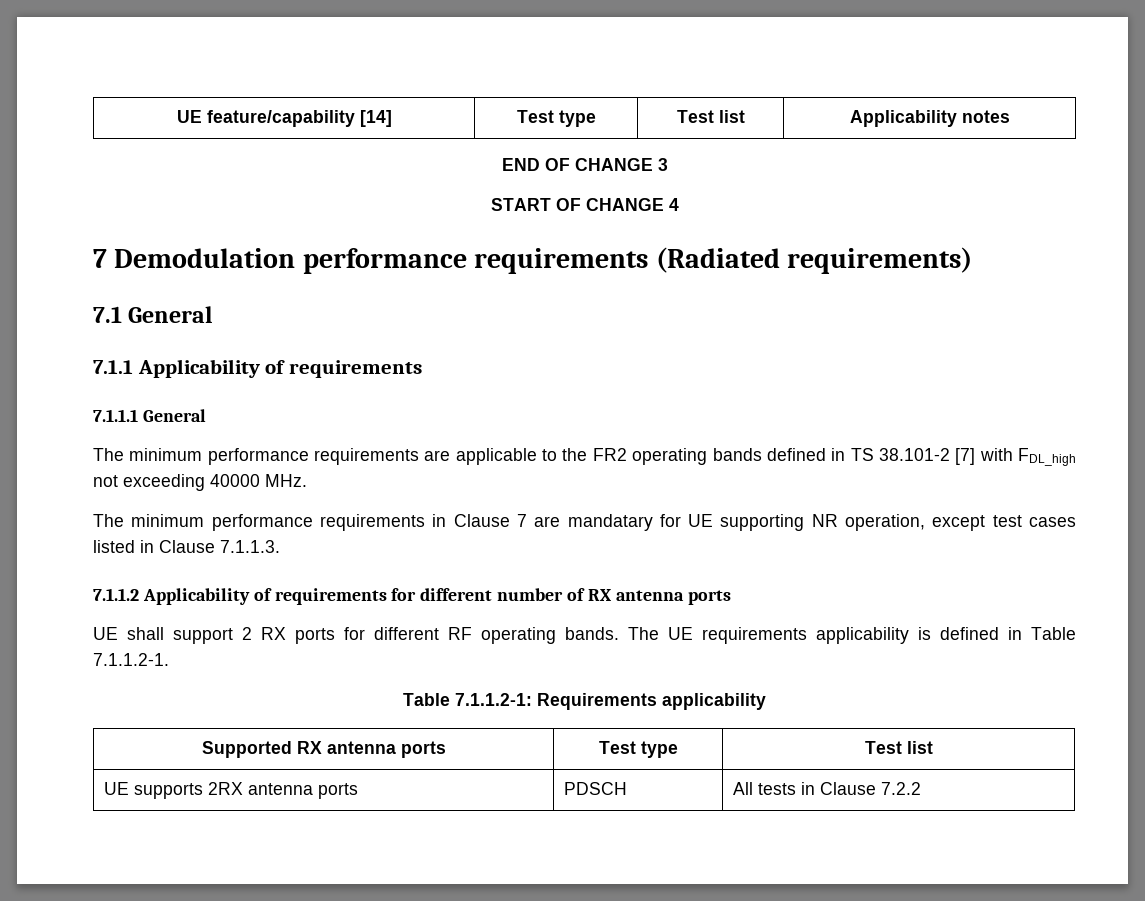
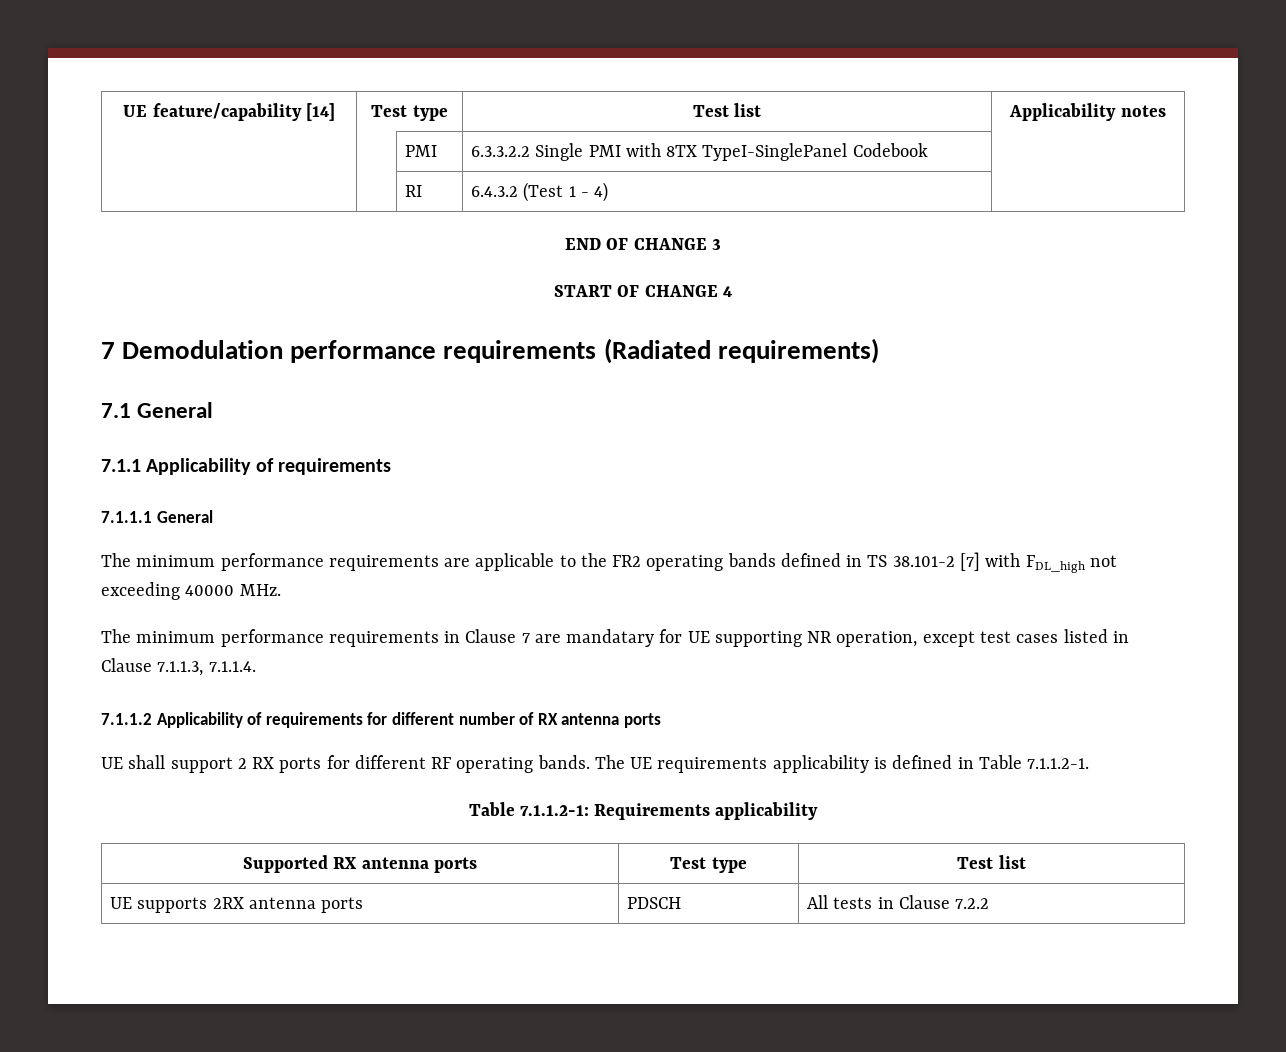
(1010, 116) none -> [404,145,437,157] [470,143,928,161] [404,185,422,197] [470,182,609,202] // | | PMI | 6.3.3.2.2 Single PMI with 8TX TypeI-SinglePanel Codebook | // | | RI | 6.4.3.2 (Test 1 - 4) |
[220,540,280,553] 7.1.1.3. -> [157,661,256,676] 7.1.1.3, 7.1.1.4.

